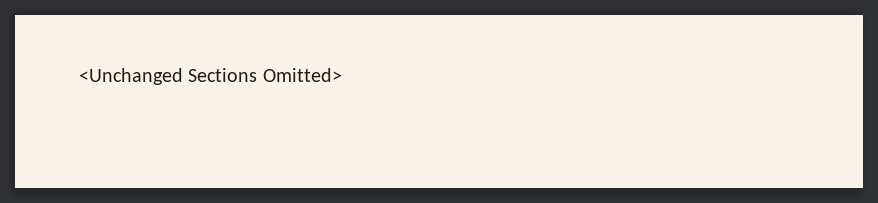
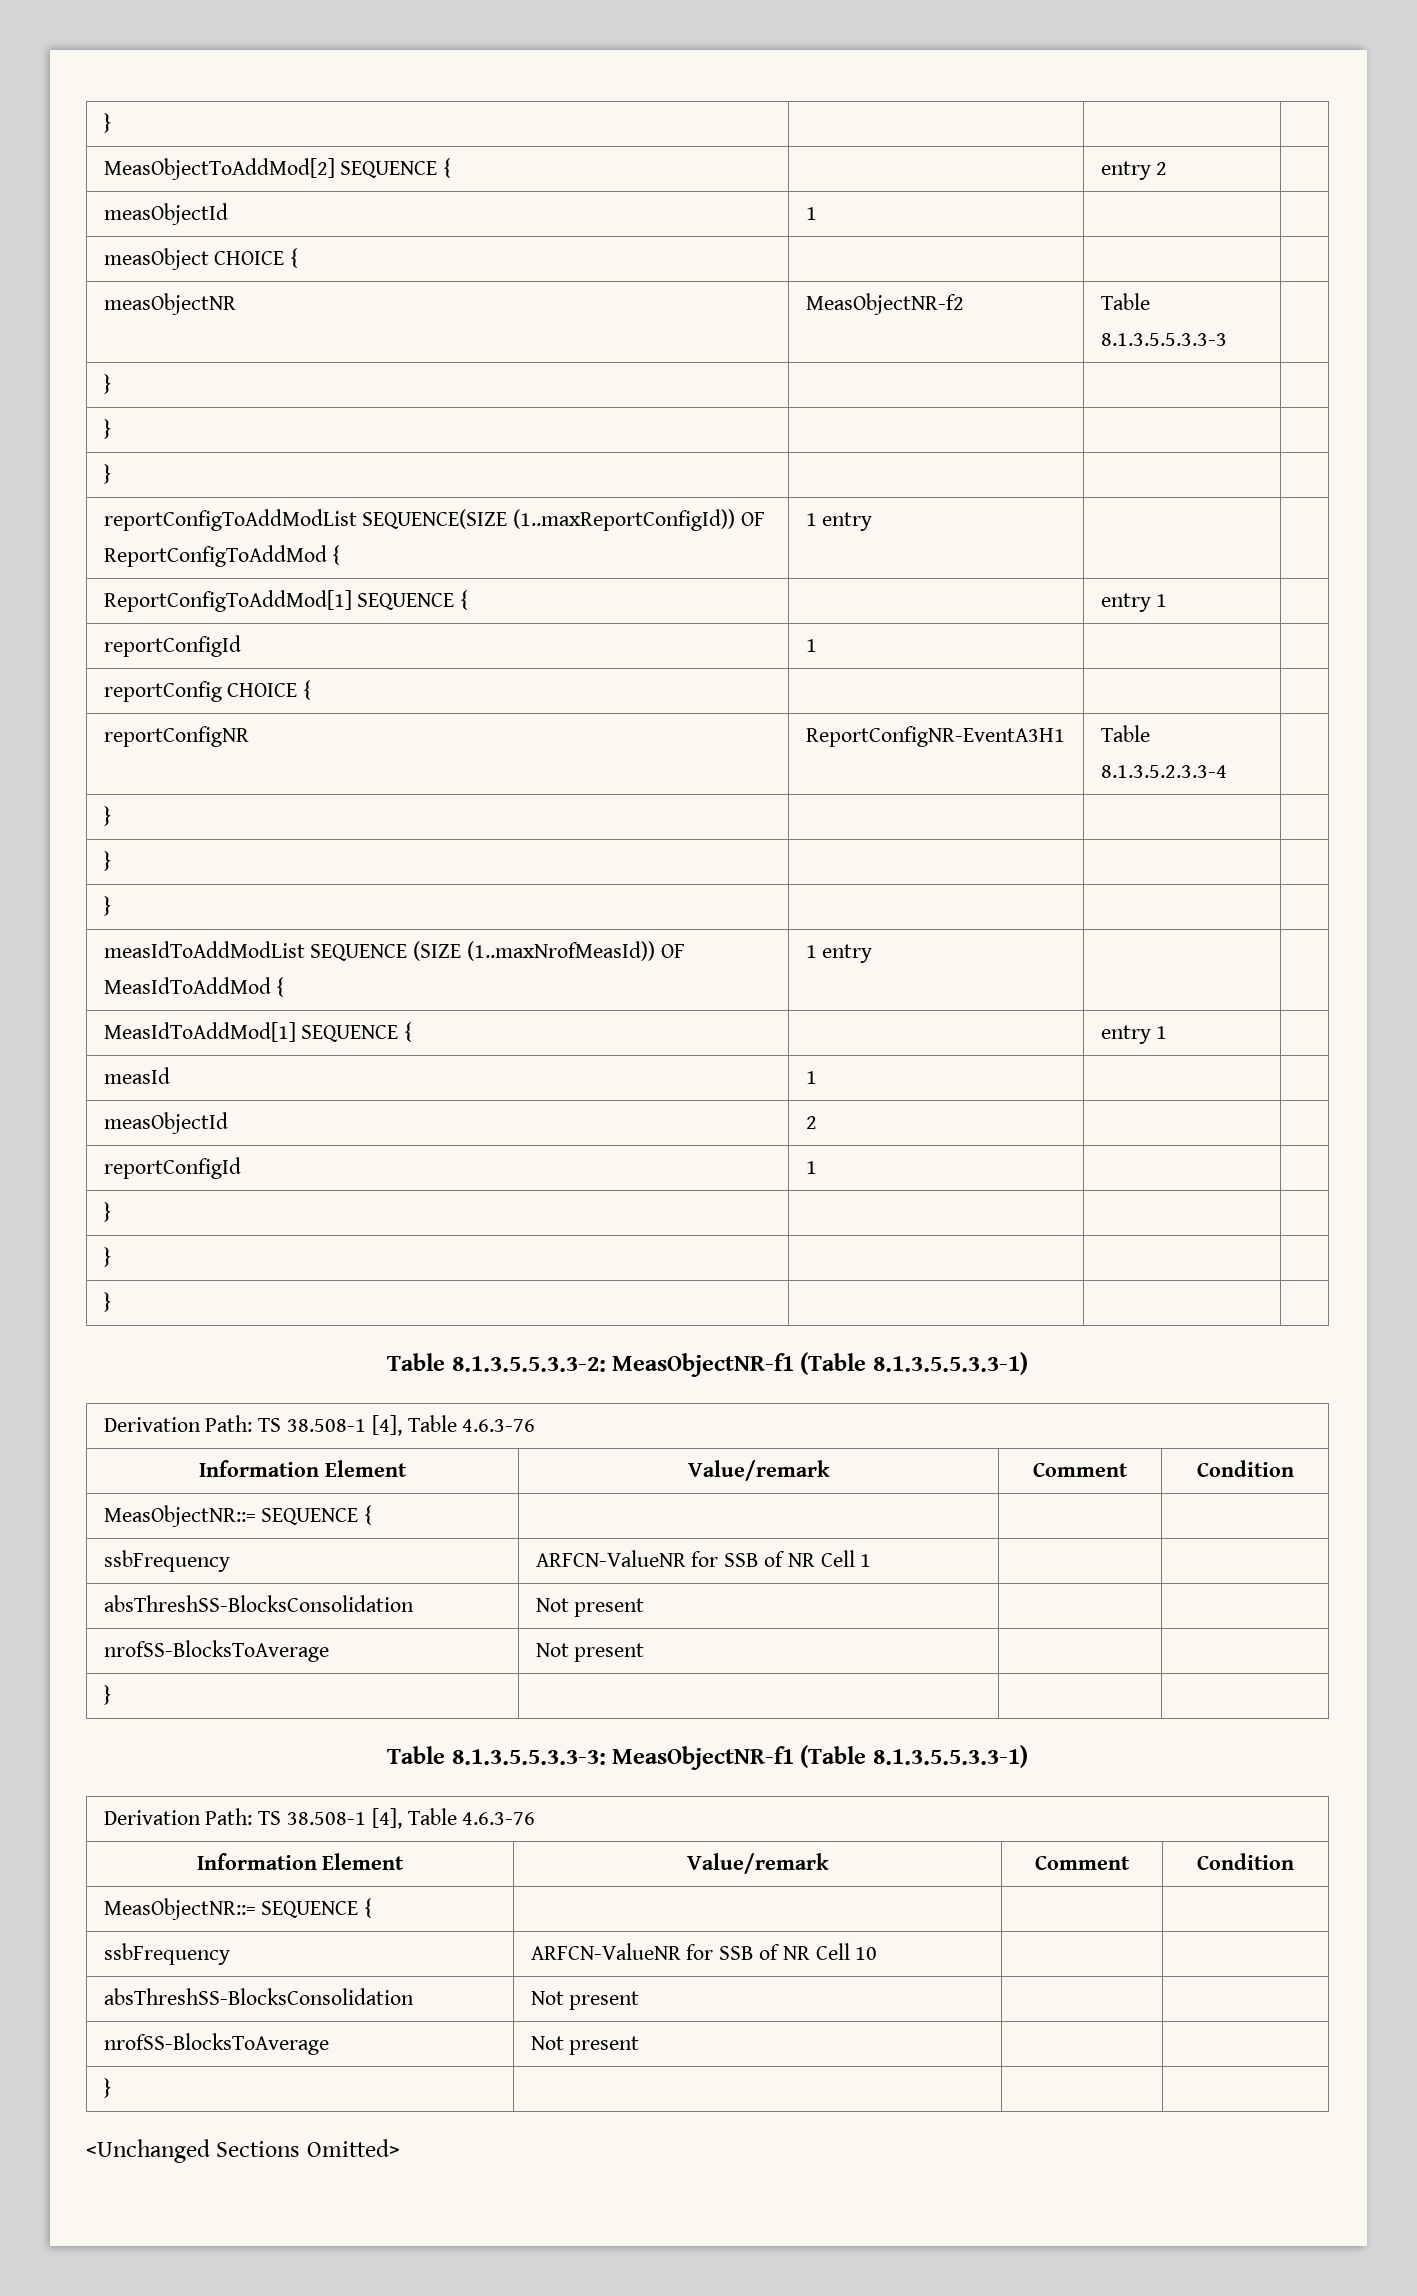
(79, 76) none -> [103,113,112,133] [103,158,452,180] [1100,161,1168,180] [103,203,228,225] [805,207,817,220] [103,248,299,270] [103,293,236,315] [805,293,964,315] [1100,293,1150,310] [1100,333,1227,346] [103,374,112,394] [103,419,112,439] [103,464,112,484] [103,509,765,531] [103,545,341,567] [805,512,873,531] [103,590,469,612] [1100,593,1168,612] [103,635,241,657] [805,639,817,652] [103,680,312,702] [103,726,249,747] [805,726,1065,747] [1100,725,1150,742] [1100,765,1227,778] [103,806,112,826] [103,851,112,871] [103,896,112,916] [103,941,685,961] [103,977,285,997] [805,944,873,963] [103,1022,413,1042] [1100,1025,1168,1044] [103,1067,170,1084] [805,1071,817,1084] [103,1112,228,1134] [805,1116,817,1129] [103,1157,241,1179] [805,1161,817,1174] [103,1202,112,1222] [103,1247,112,1267] [103,1292,112,1312] [387,1352,1028,1377] [103,1415,536,1436] [199,1460,407,1477] [687,1460,830,1481] [1033,1462,1128,1477] [1196,1460,1294,1477] [103,1505,373,1527] [103,1550,230,1572] [535,1550,872,1567] [103,1595,414,1612] [535,1598,645,1617] [103,1640,329,1662] [535,1643,645,1662] [103,1685,112,1705] [387,1745,1028,1770] [103,1808,536,1829] [196,1853,405,1870] [686,1853,829,1874] [1035,1855,1130,1870] [1197,1853,1294,1870] [103,1898,373,1920] [103,1943,230,1965] [530,1943,878,1960] [103,1988,414,2005] [530,1991,640,2010] [103,2033,329,2055] [530,2036,640,2055] [103,2078,112,2098] } | | | // MeasObjectToAddMod[2] SEQUENCE { | | entry 2 | // measObjectId | 1 | | // measObject CHOICE { | | | // measObjectNR | MeasObjectNR-f2 | Table 8.1.3.5.5.3.3-3 | // } | | | // } | | | // } | | | // reportConfigToAddModList SEQUENCE(SIZE (1..maxReportConfigId)) OF ReportConfigToAddMod { | 1 entry | | // ReportConfigToAddMod[1] SEQUENCE { | | entry 1 | // reportConfigId | 1 | | // reportConfig CHOICE { | | | // reportConfigNR | ReportConfigNR-EventA3H1 | Table 8.1.3.5.2.3.3-4 | // } | | | // } | | | // } | | | // measIdToAddModList SEQUENCE (SIZE (1..maxNrofMeasId)) OF MeasIdToAddMod { | 1 entry | | // MeasIdToAddMod[1] SEQUENCE { | | entry 1 | // measId | 1 | | // measObjectId | 2 | | // reportConfigId | 1 | | // } | | | // } | | | // } | | | // Table 8.1.3.5.5.3.3-2: MeasObjectNR-f1 (Table 8.1.3.5.5.3.3-1) // Derivation Path: TS 38.508-1 [4], Table 4.6.3-76 // Information Element | Value/remark | Comment | Condition // MeasObjectNR::= SEQUENCE { | | | // ssbFrequency | ARFCN-ValueNR for SSB of NR Cell 1 | | // absThreshSS-BlocksConsolidation | Not present | | // nrofSS-BlocksToAverage | Not present | | // } | | | // Table 8.1.3.5.5.3.3-3: MeasObjectNR-f1 (Table 8.1.3.5.5.3.3-1) // Derivation Path: TS 38.508-1 [4], Table 4.6.3-76 // Information Element | Value/remark | Comment | Condition // MeasObjectNR::= SEQUENCE { | | | // ssbFrequency | ARFCN-ValueNR for SSB of NR Cell 10 | | // absThreshSS-BlocksConsolidation | Not present | | // nrofSS-BlocksToAverage | Not present | | // } | | | //

